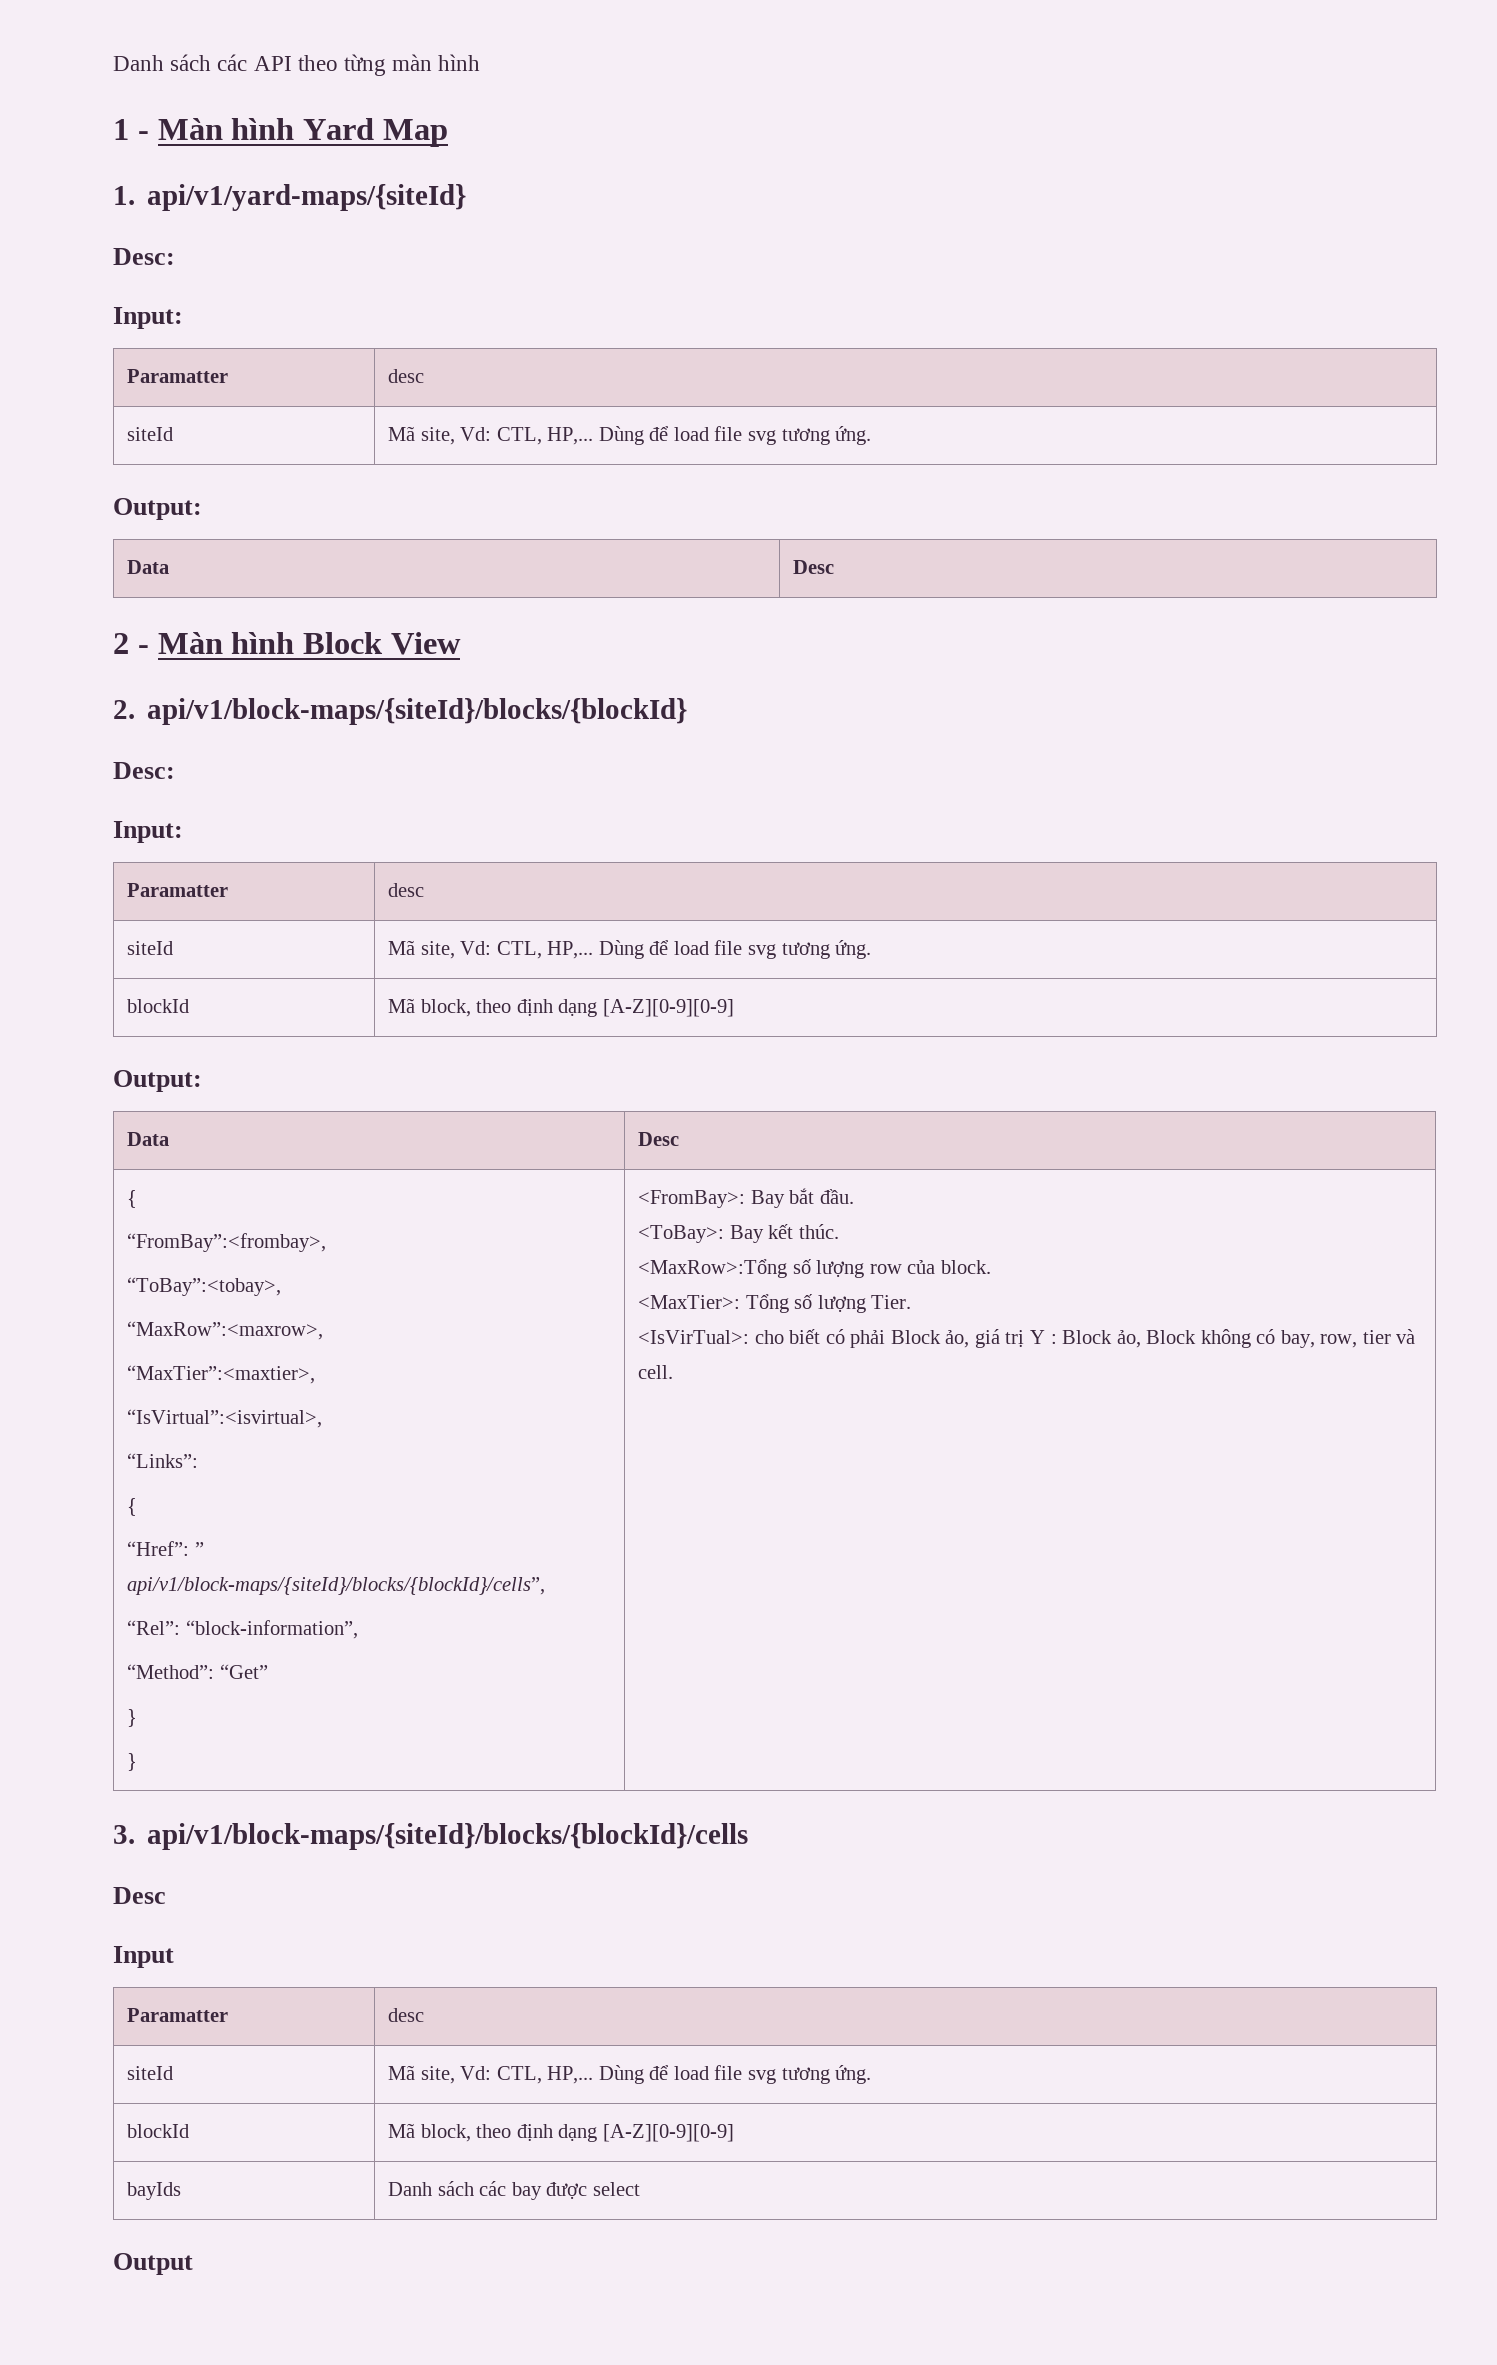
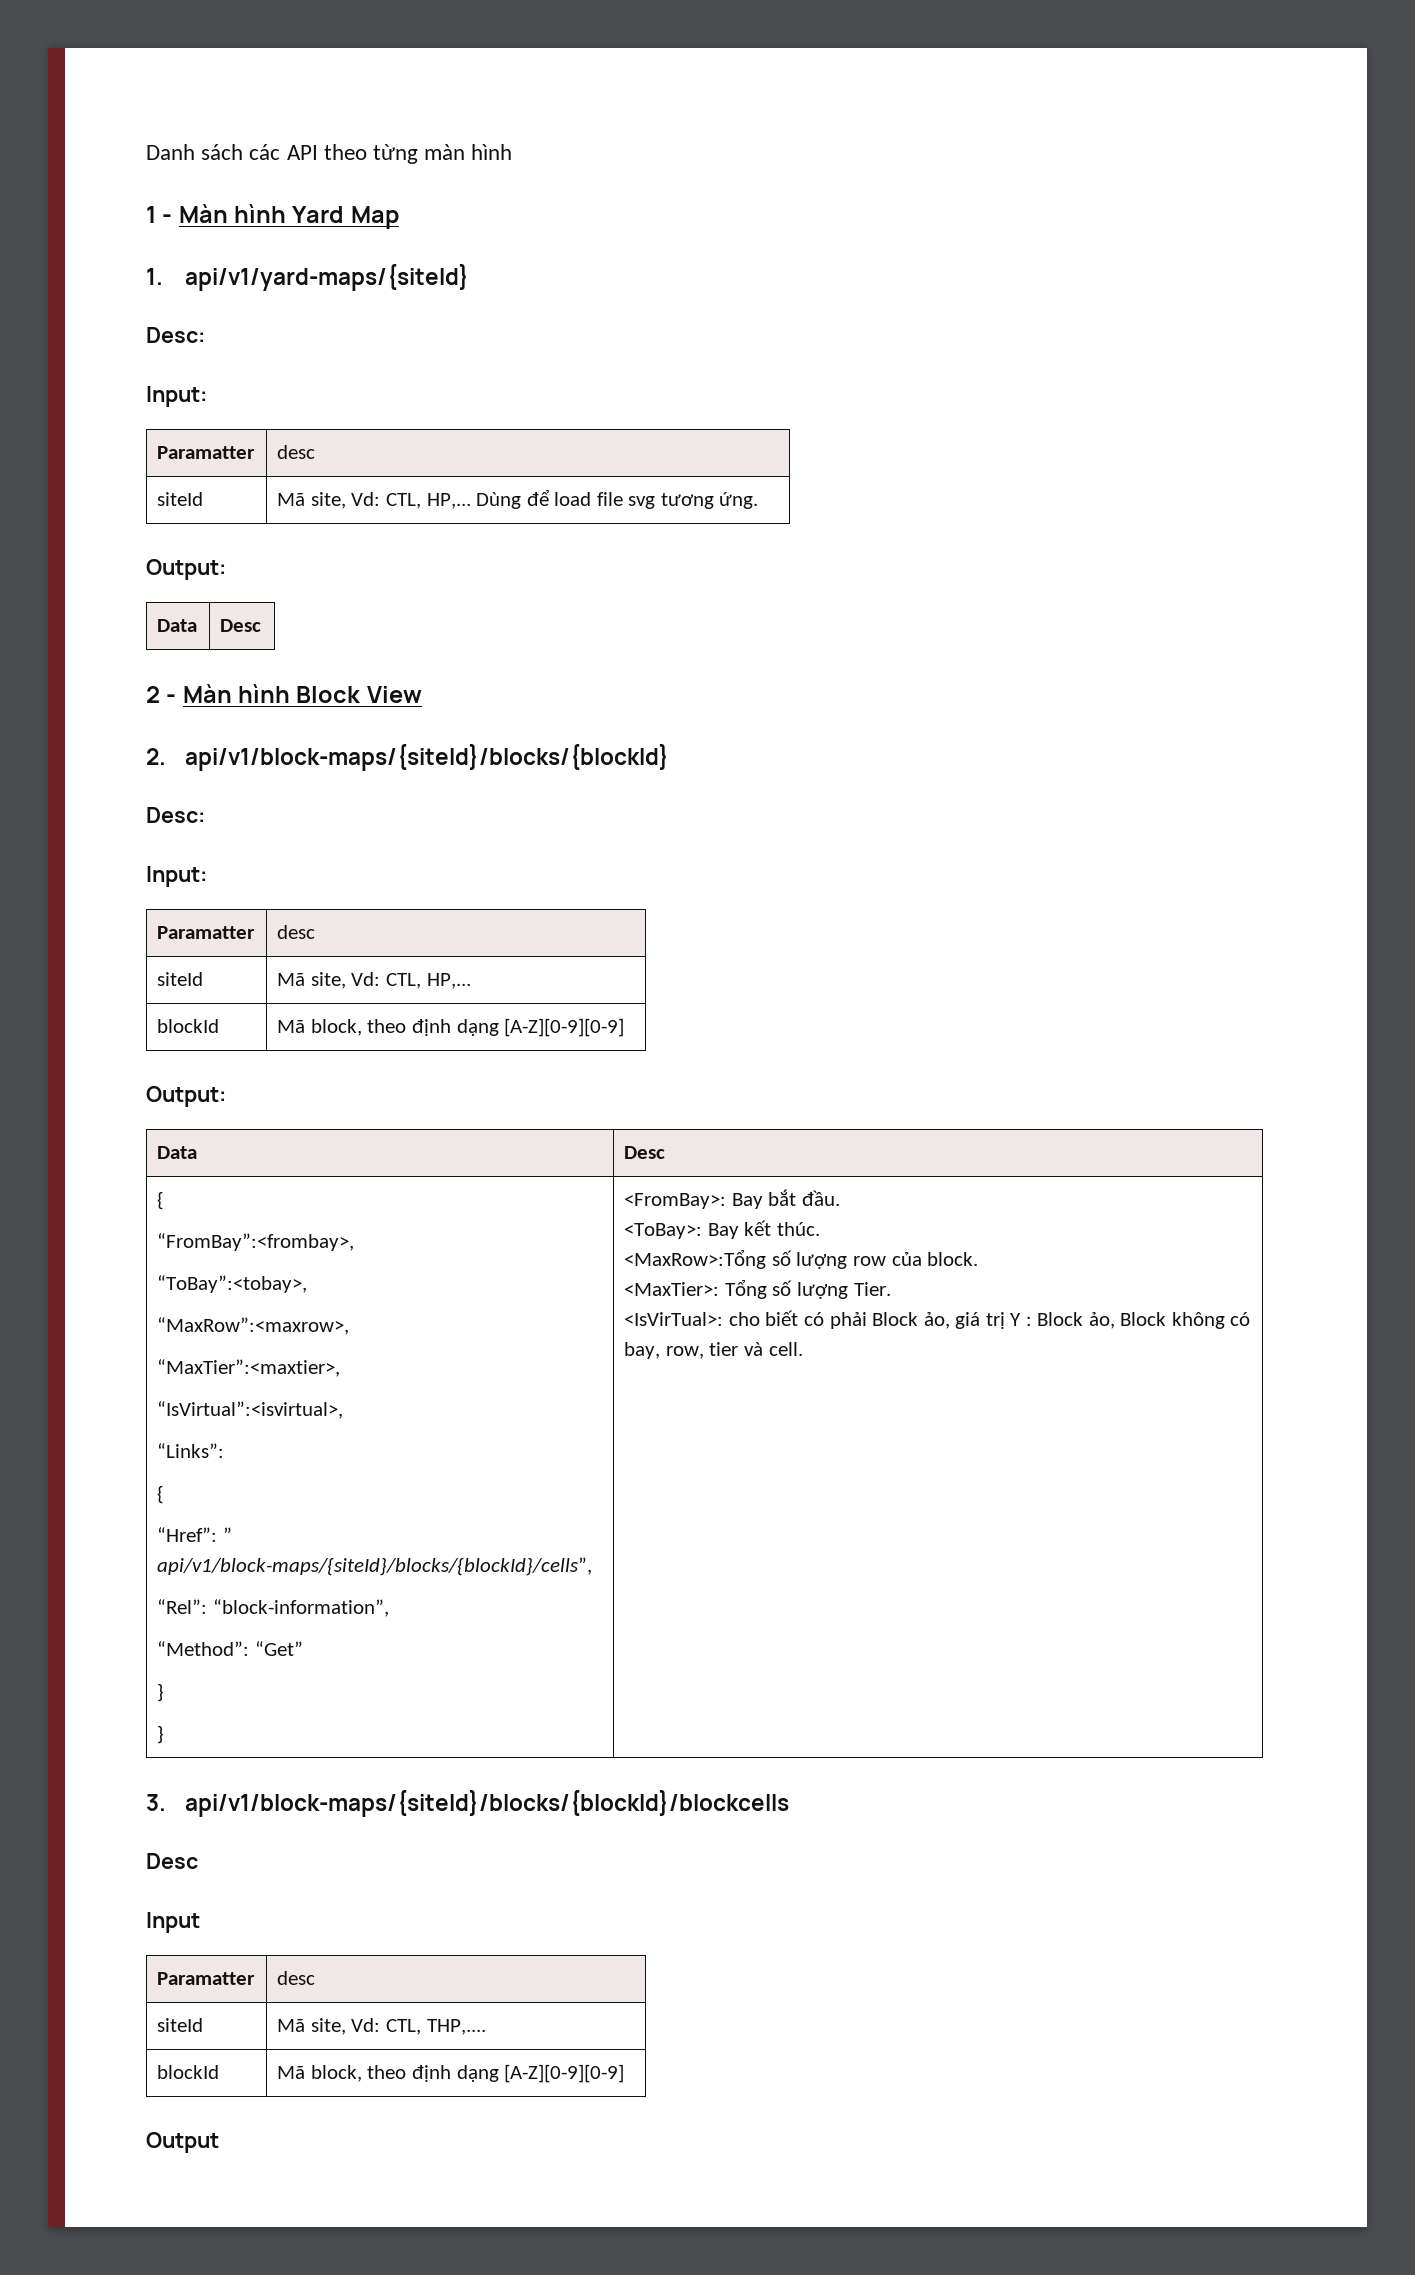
[598,940,872,959] Dùng để load file svg tương ứng. -> (471, 981) none
[146,1823,748,1850] api/v1/block-maps/{siteId}/blocks/{blockId}/cells -> [185,1790,790,1817] api/v1/block-maps/{siteId}/blocks/{blockId}/blockcells
[547,2065,872,2084] [127,2124,190,2138] [388,2123,734,2142] [127,2182,182,2200] [388,2181,640,2200] HP,... Dùng để load file svg tương ứng. // blockId | Mã block, theo định dạng [A-Z][0-9][0-9] // bayIds | Danh sách các bay được select -> [426,2019,486,2035] [157,2065,220,2079] [277,2064,625,2083] THP,.... // blockId | Mã block, theo định dạng [A-Z][0-9][0-9]

